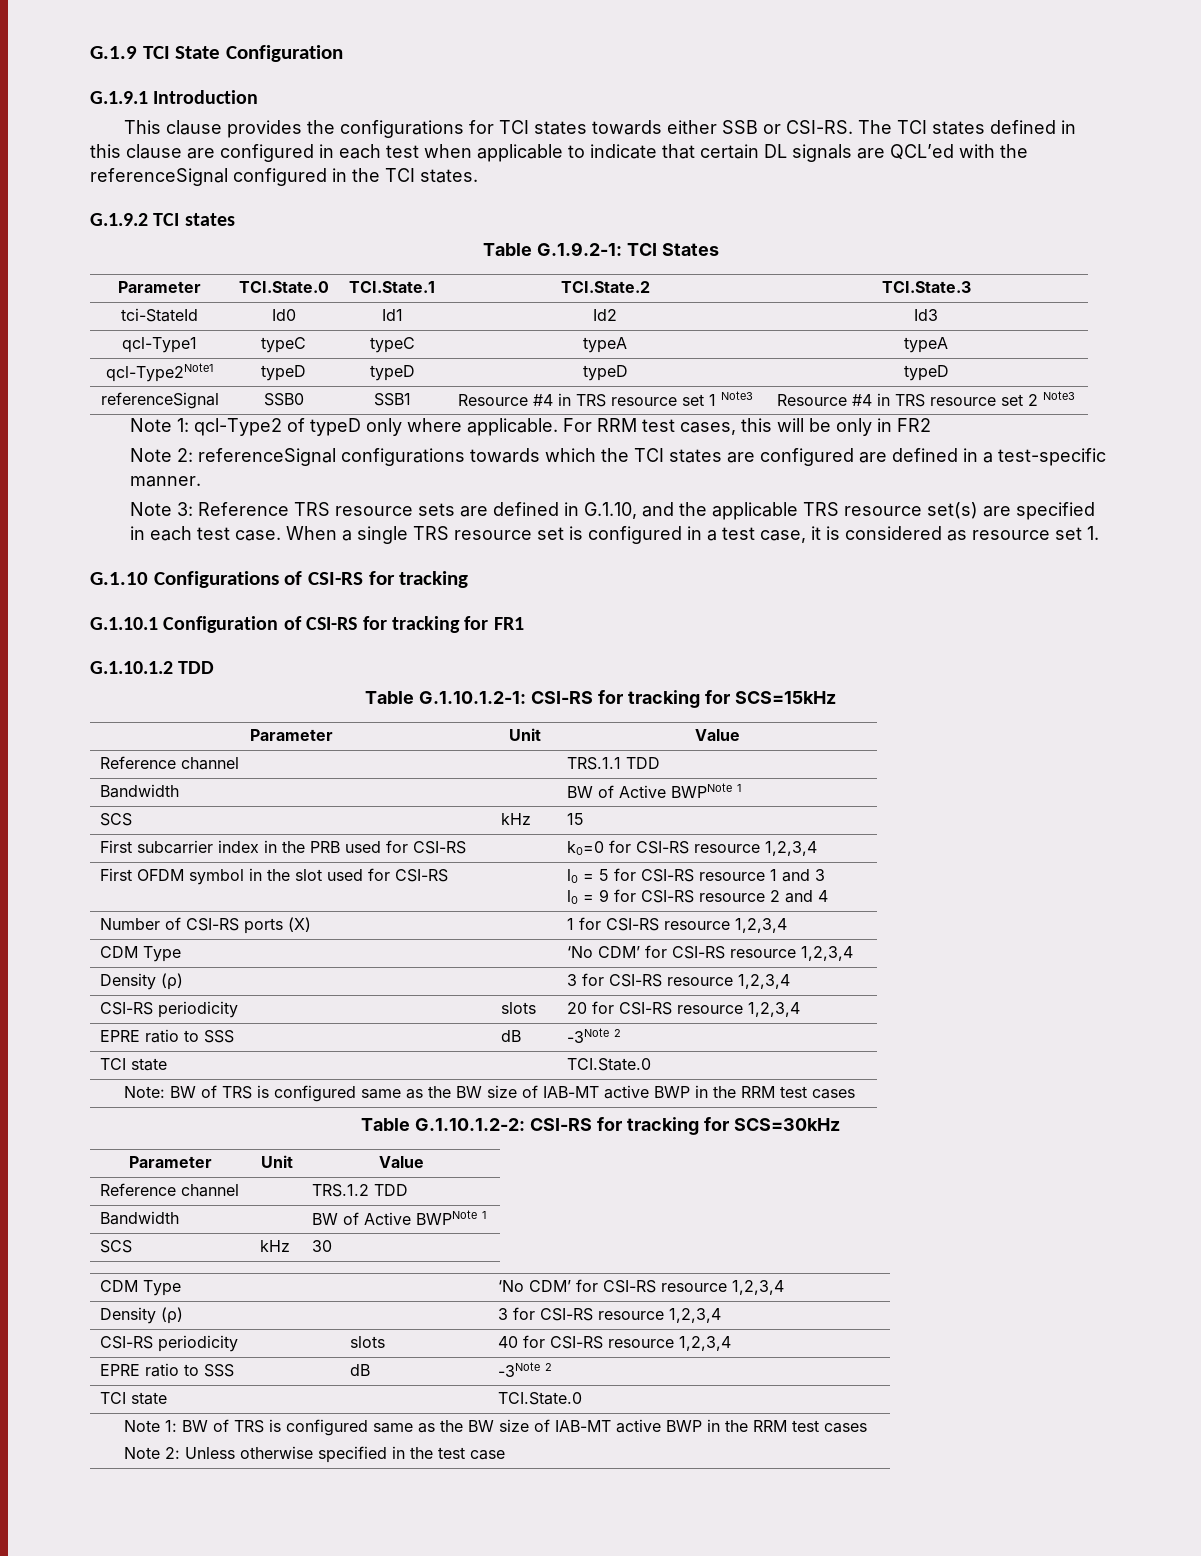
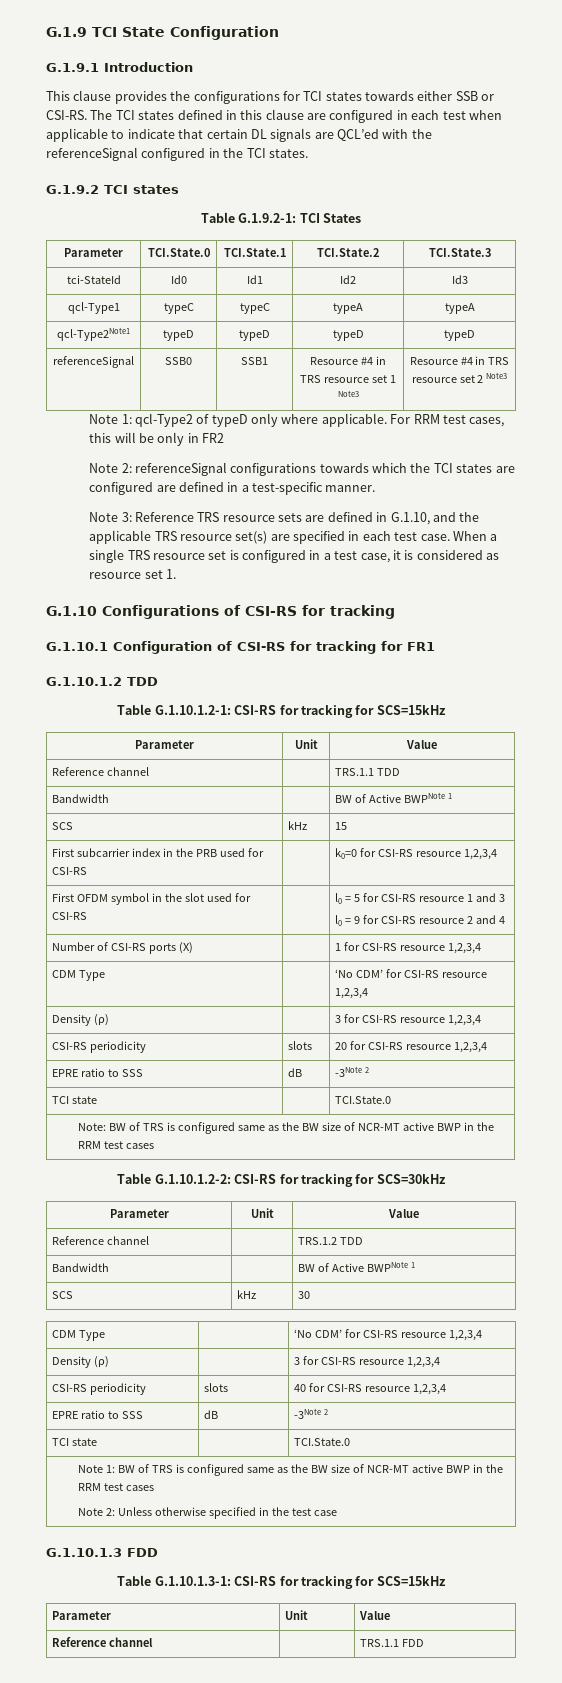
[542,1086,599,1098] IAB-MT -> [357,1123,400,1131] NCR-MT
[554,1420,611,1432] IAB-MT -> [366,1465,409,1473] NCR-MT
(505, 1455) none -> [46,1548,158,1557] [117,1575,446,1589] [52,1611,112,1620] [285,1610,309,1620] [359,1611,391,1620] [52,1637,154,1647] [360,1639,425,1647] // G.1.10.1.3 FDD // Table G.1.10.1.3-1: CSI-RS for tracking for SCS=15kHz // Parameter | Unit | Value // Reference channel | | TRS.1.1 FDD

